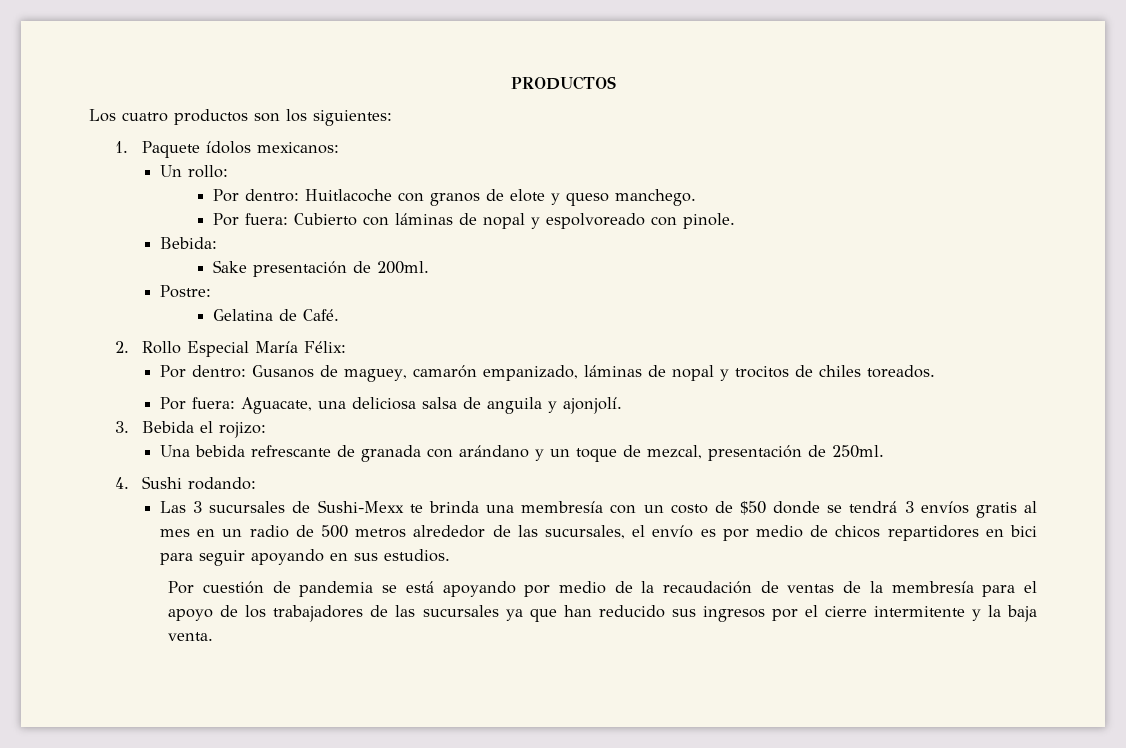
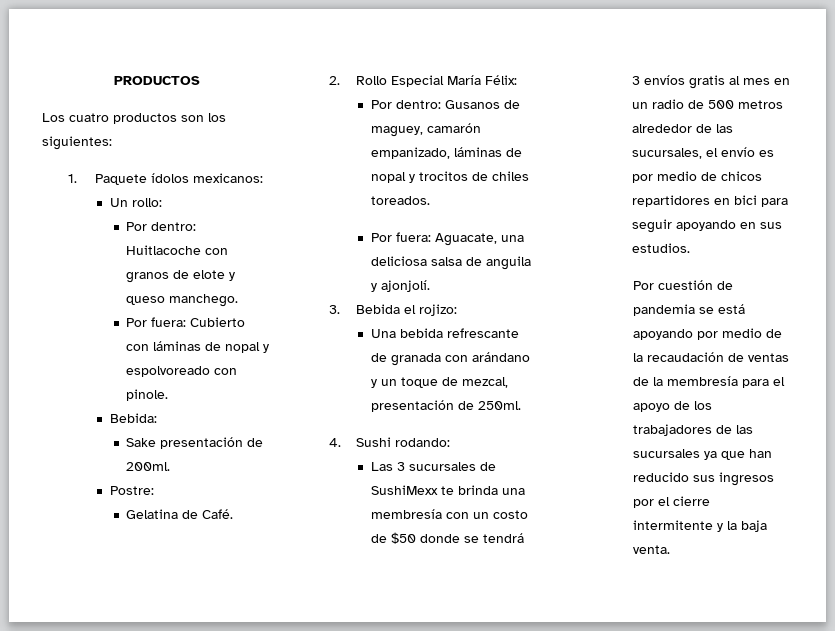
[317,500,404,513] Sushi-Mexx -> [371,485,439,495] SushiMexx

